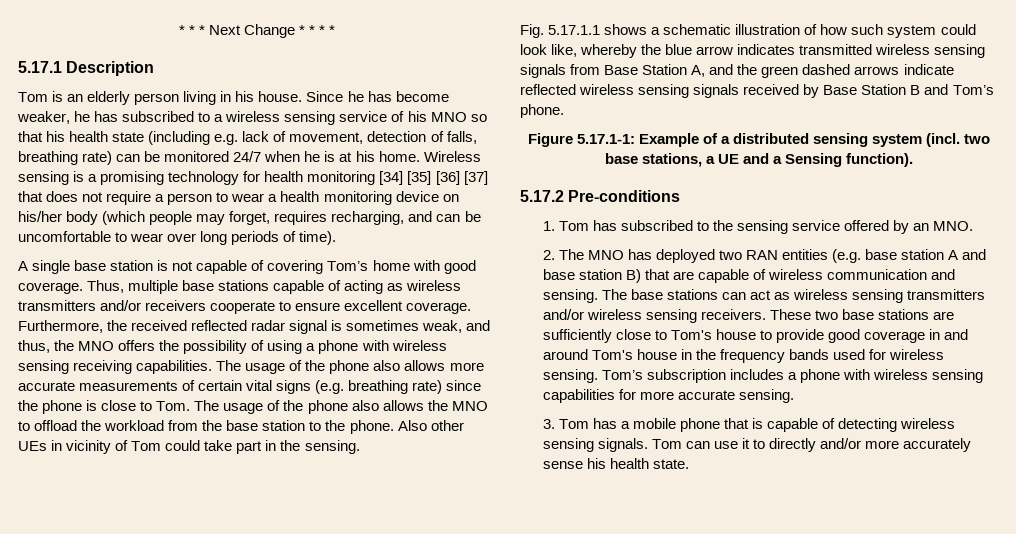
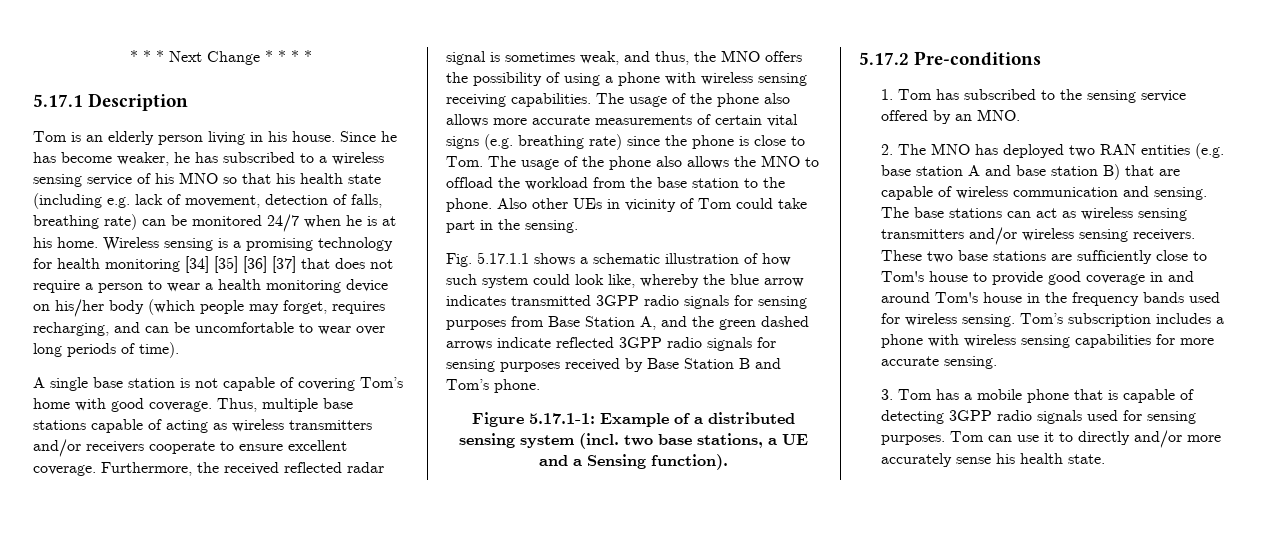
[875,44,986,58] [520,64,566,78] wireless sensing signals -> [596,295,807,309] [446,320,506,330] 3GPP radio signals for sensing purposes
[579,84,740,98] wireless sensing signals -> [619,337,776,351] [446,359,560,372] 3GPP radio signals for sensing purposes
[900,418,956,429] [542,438,648,452] wireless sensing signals. -> [948,410,1196,424] [880,435,945,445] 3GPP radio signals used for sensing purposes.

